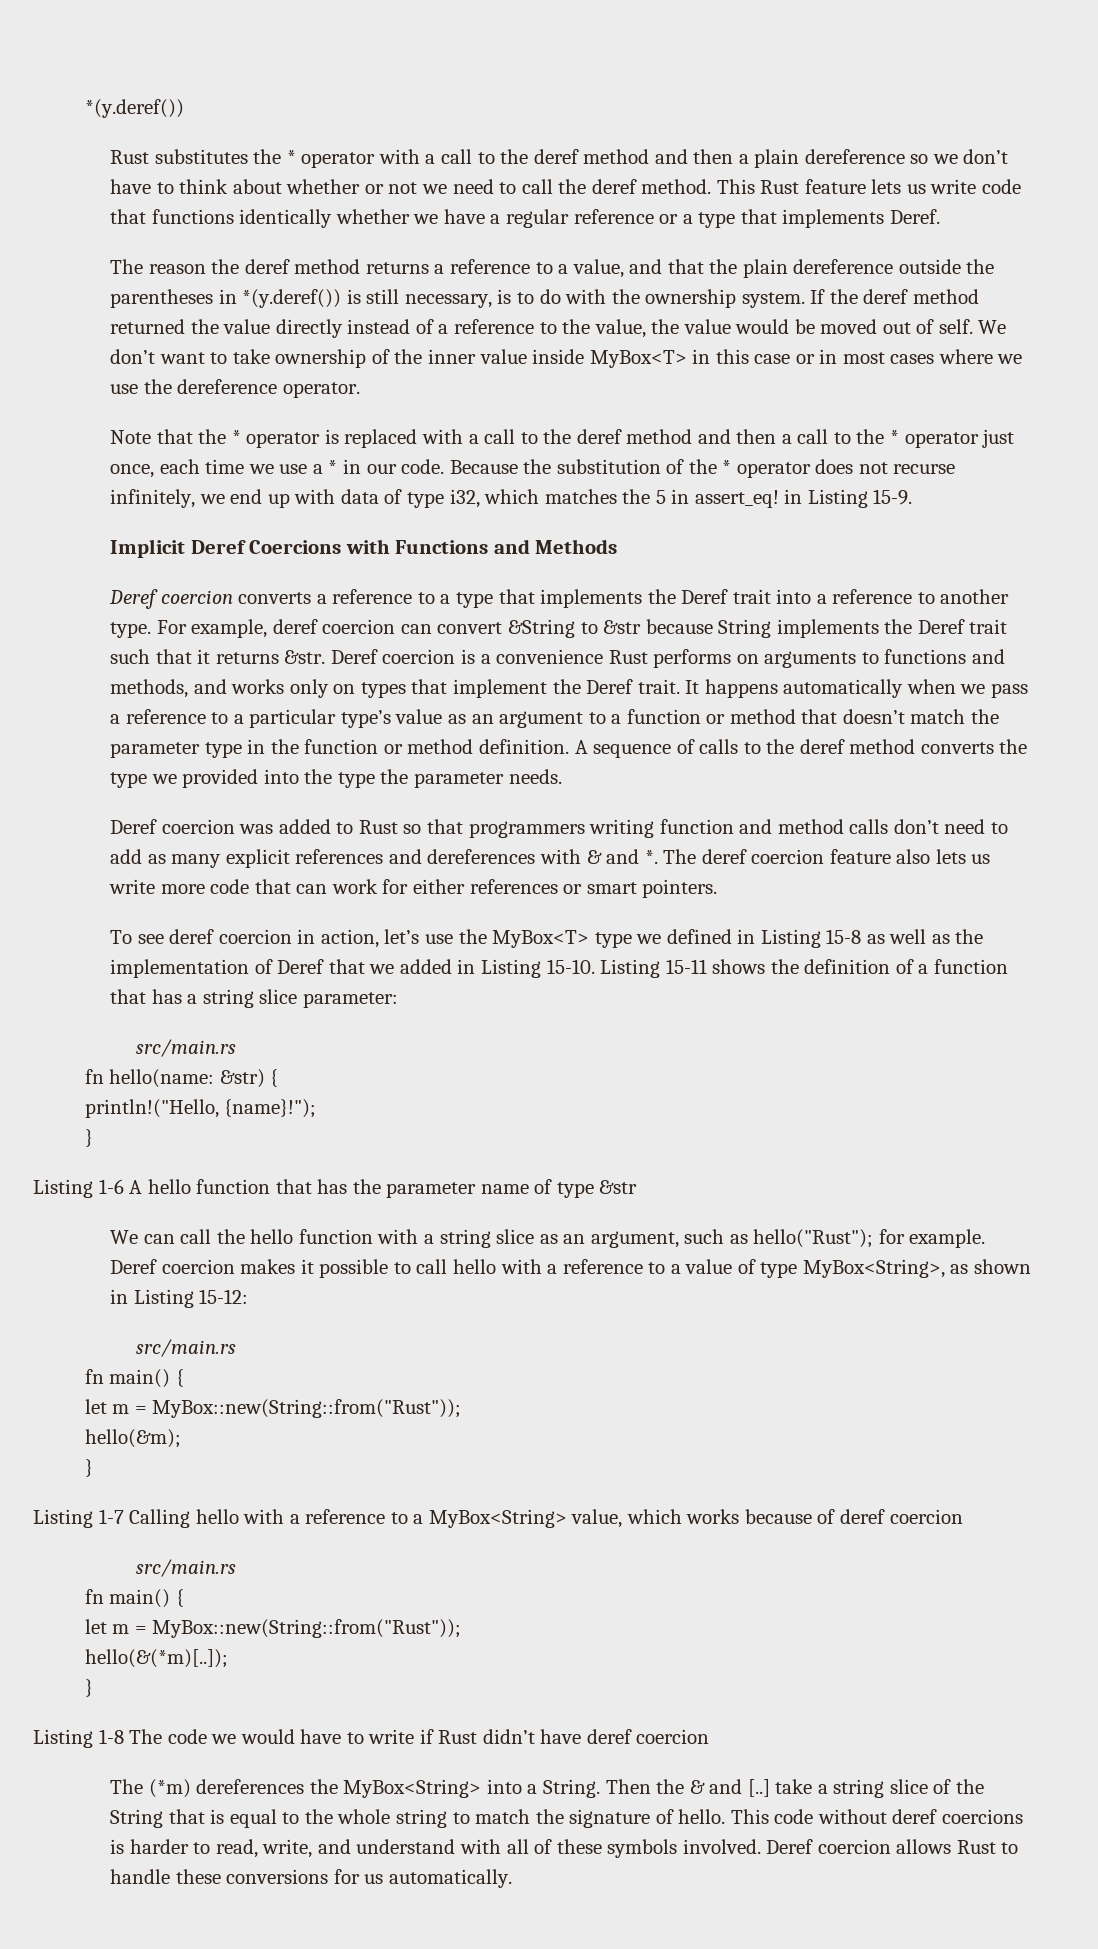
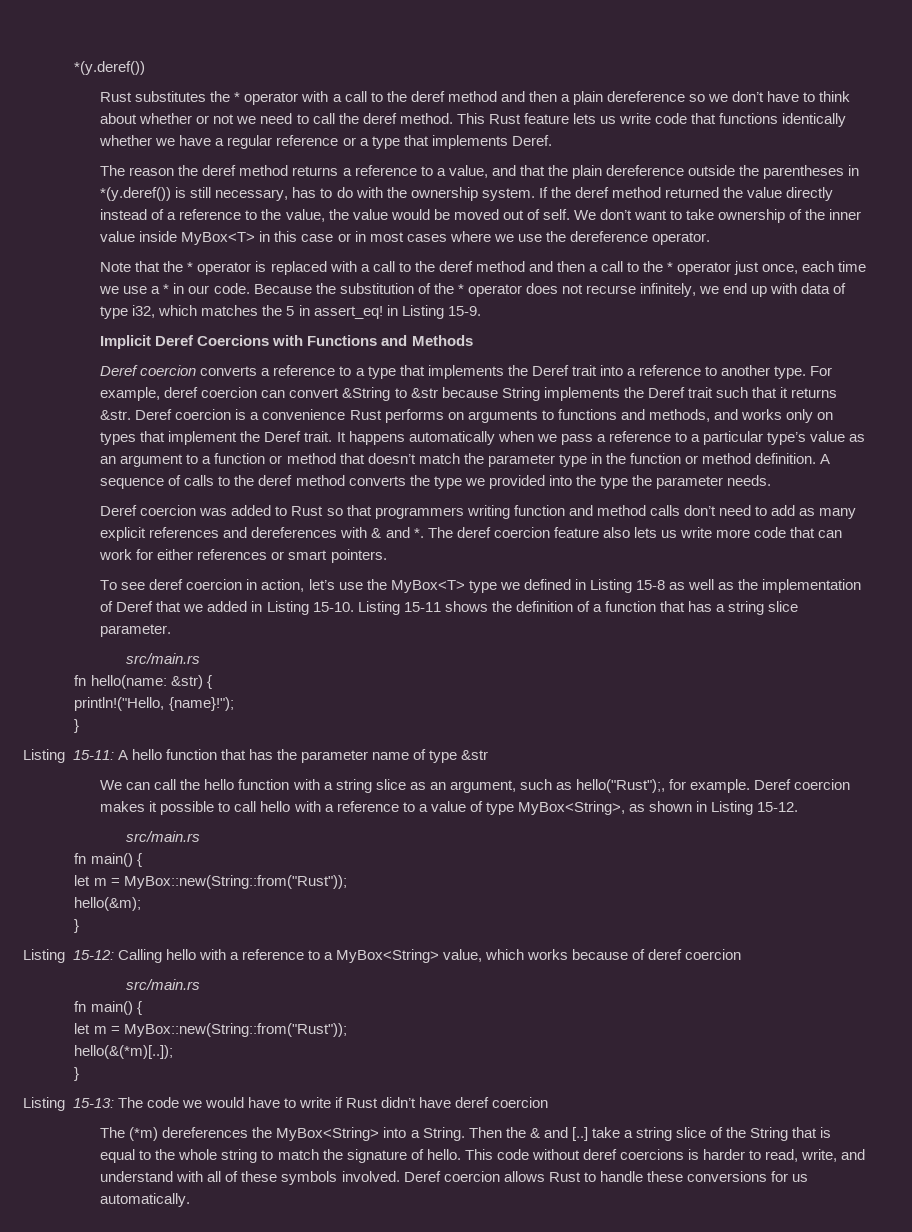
[497,289,512,304] is -> [292,187,317,198] has
[302,992,398,1008] parameter: -> [100,624,172,637] parameter.
[98,1179,124,1194] 1-6 -> [72,750,114,760] 15-11:
[753,1229,874,1248] hello("Rust"); -> [575,779,665,793] hello("Rust");,
[199,1289,249,1304] 15-12: -> [757,802,799,812] 15-12.
[98,1509,124,1524] 1-7 -> [72,950,114,960] 15-12:
[98,1729,124,1744] 1-8 -> [72,1098,114,1108] 15-13:

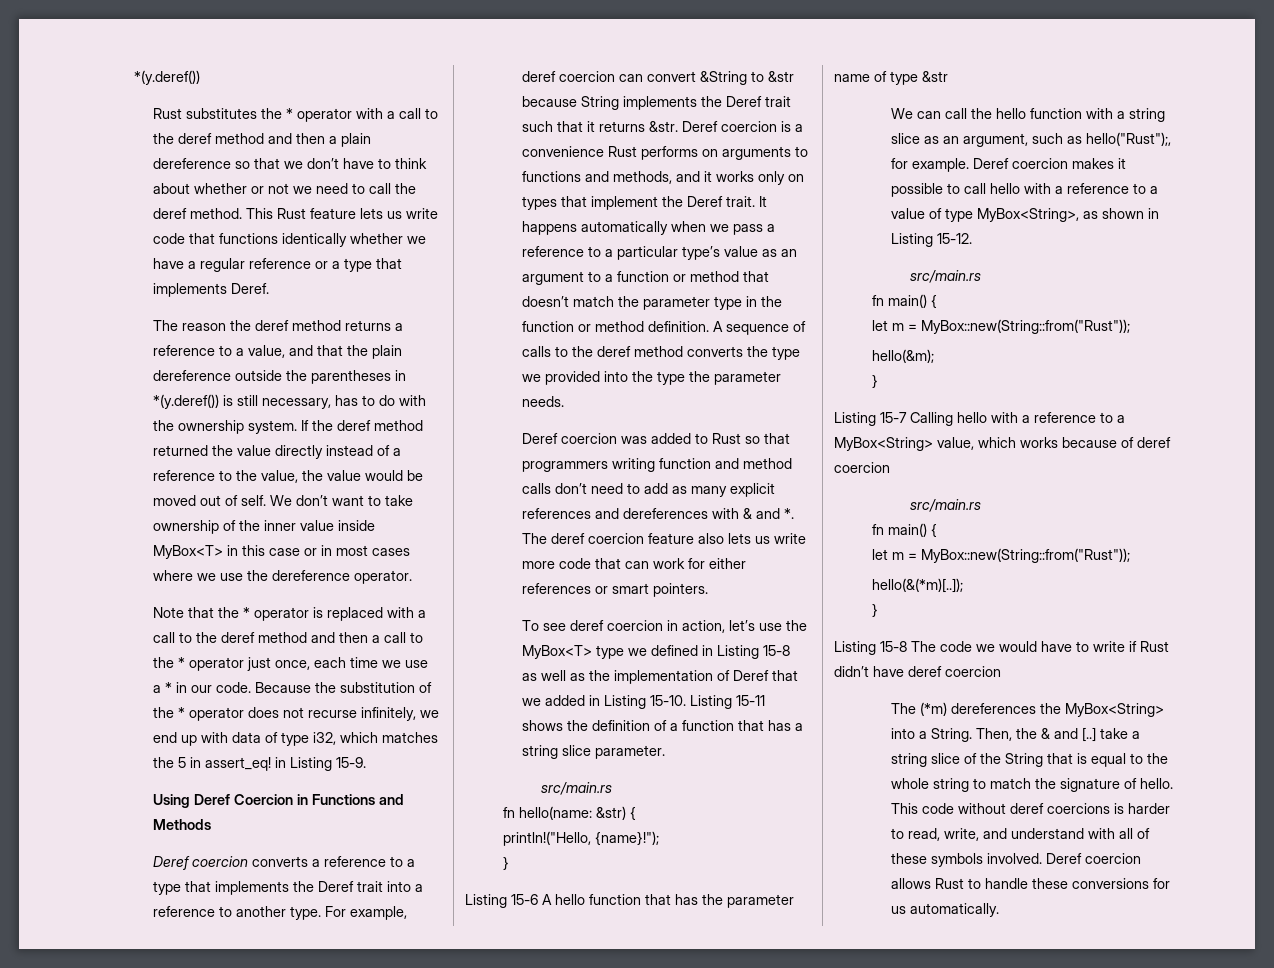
(706, 98) none -> [254,158,281,169] that
[100,335,304,349] Implicit Deref Coercions with -> [153,794,309,808] Using Deref Coercion in
(738, 414) none -> [704,171,713,182] it
[72,750,114,760] 15-11: -> [511,894,538,905] 15-6
[72,950,114,960] 15-12: -> [880,412,907,423] 15-7
[72,1098,114,1108] 15-13: -> [880,641,907,652] 15-8
[468,1127,502,1138] Then -> [976,728,1013,741] Then,

